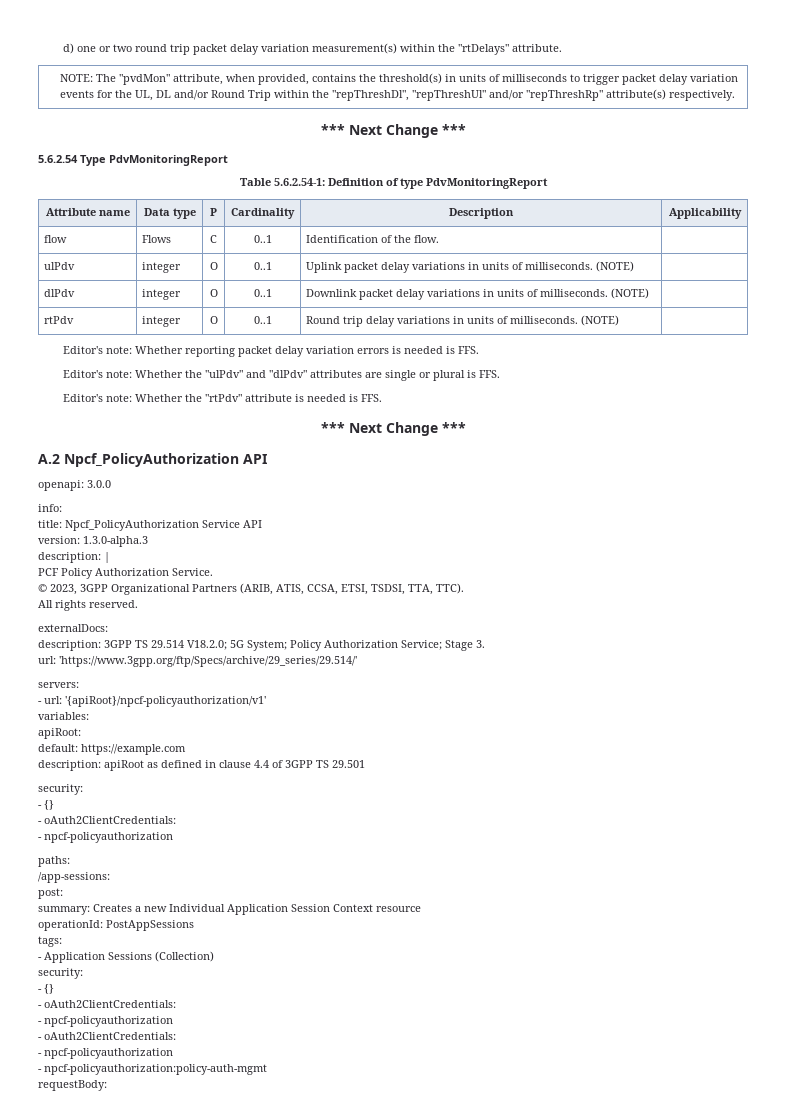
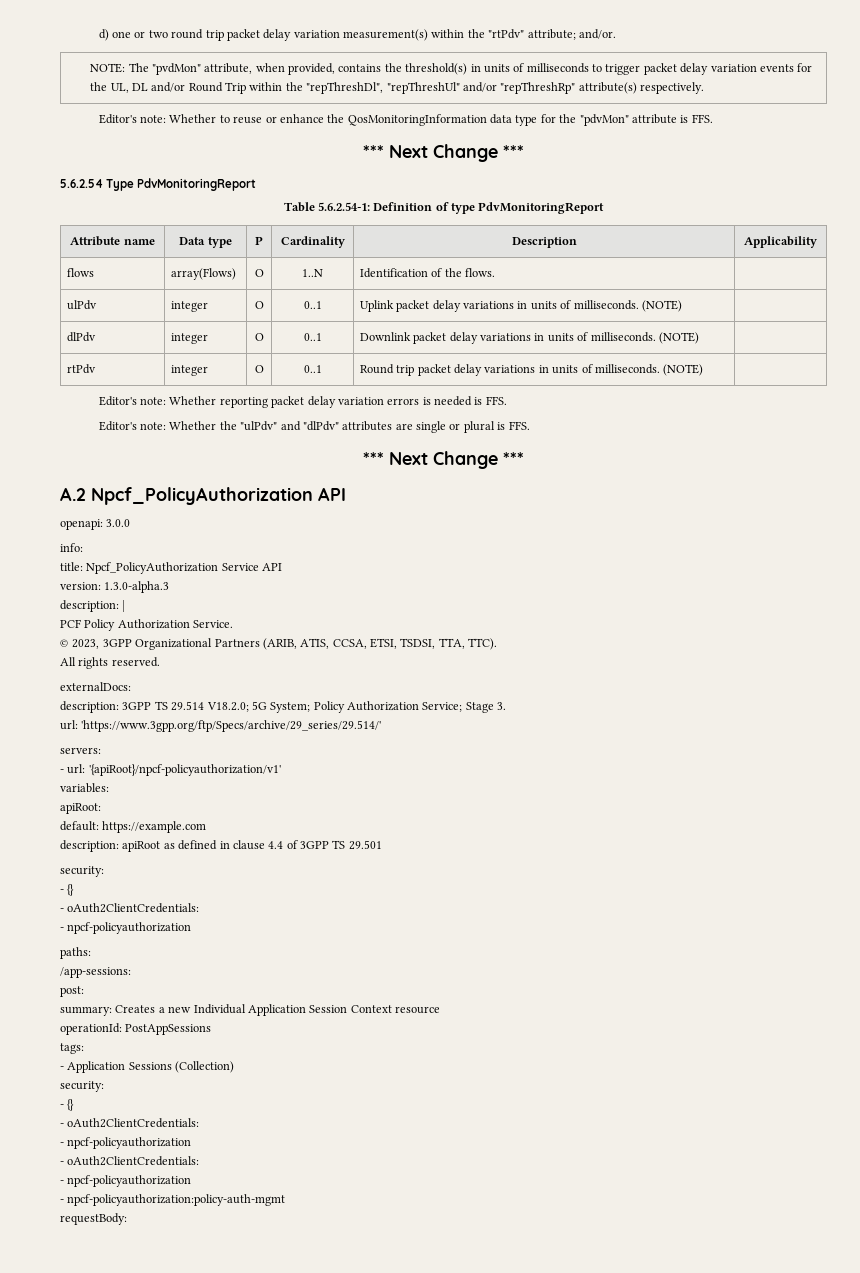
[458,44,563,55] "rtDelays" attribute. -> [488,29,616,40] "rtPdv" attribute; and/or.
(735, 95) none -> [98,114,713,126] // Editor's note: Whether to reuse or enhance the QosMonitoringInformation data type for the "pdvMon" attribute is FFS.
[44,235,68,243] [142,235,172,243] [210,235,217,243] [253,235,272,243] flow | Flows | C | 0..1 -> [66,268,94,277] [170,268,236,280] [254,269,264,277] [302,269,323,277] flows | array(Flows) | O | 1..N
[414,235,440,243] flow. -> [465,268,496,277] flows.
(364, 321) none -> [417,364,451,376] packet
[63,394,383,402] // Editor's note: Whether the "rtPdv" attribute is needed is FFS. -> (530, 425) none

